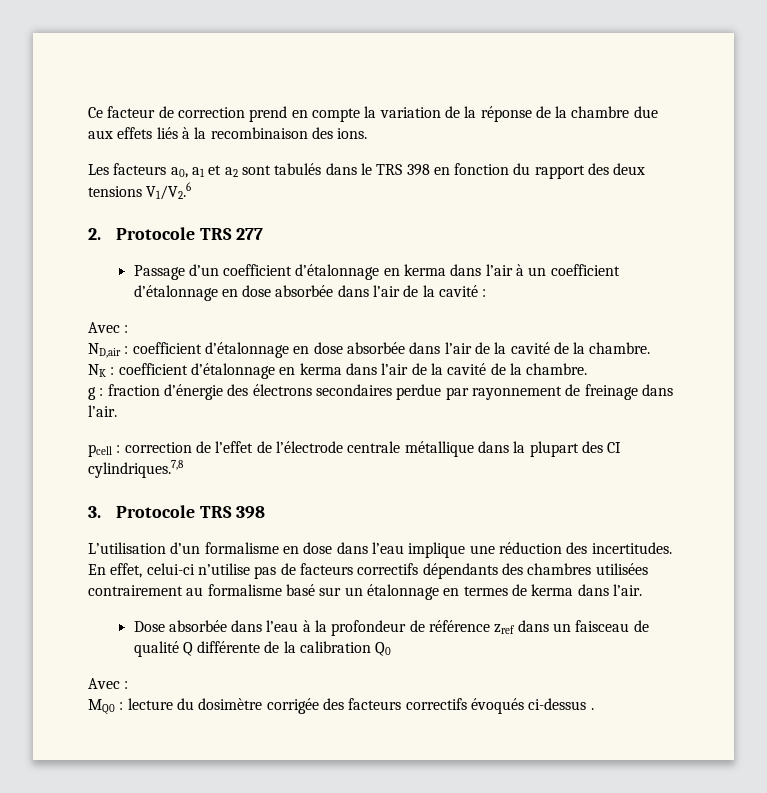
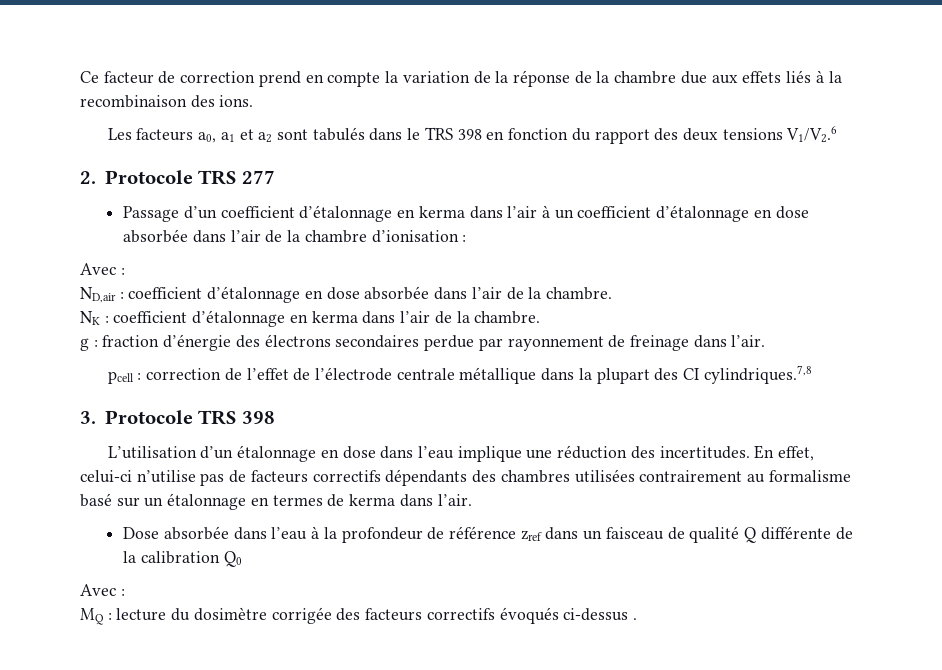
[439,285,479,297] cavité -> [304,230,459,243] chambre d’ionisation
[510,342,586,354] cavité de la -> (542, 293) none
[447,363,522,375] cavité de la -> (470, 317) none
[204,542,279,554] formalisme -> [237,445,317,462] étalonnage
[88,699,115,715] MQ0 -> [80,608,104,625] MQ

